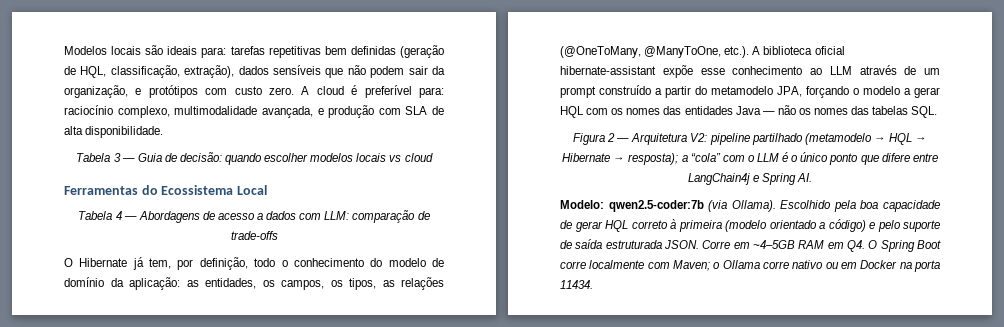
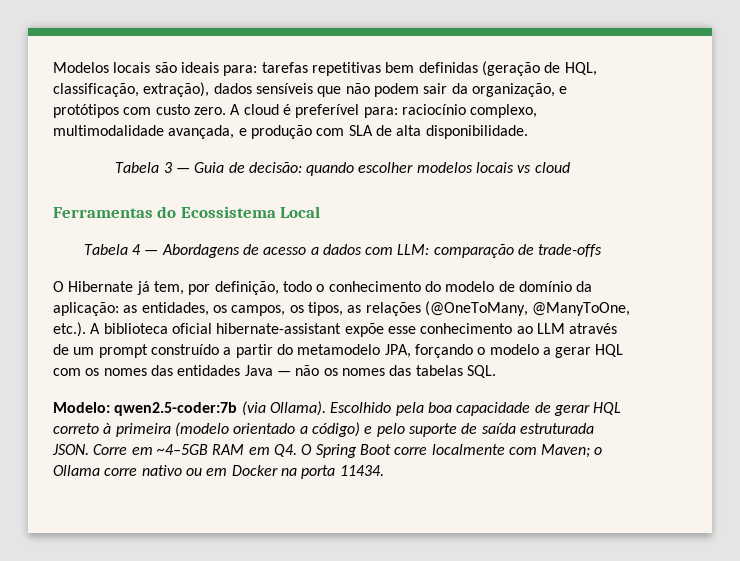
[572,133,928,145] [562,152,938,165] [687,173,813,185] // Figura 2 — Arquitetura V2: pipeline partilhado (metamodelo → HQL → Hibernate → resposta); a “cola” com o LLM é o único ponto que difere entre LangChain4j e Spring AI. -> (496, 371) none

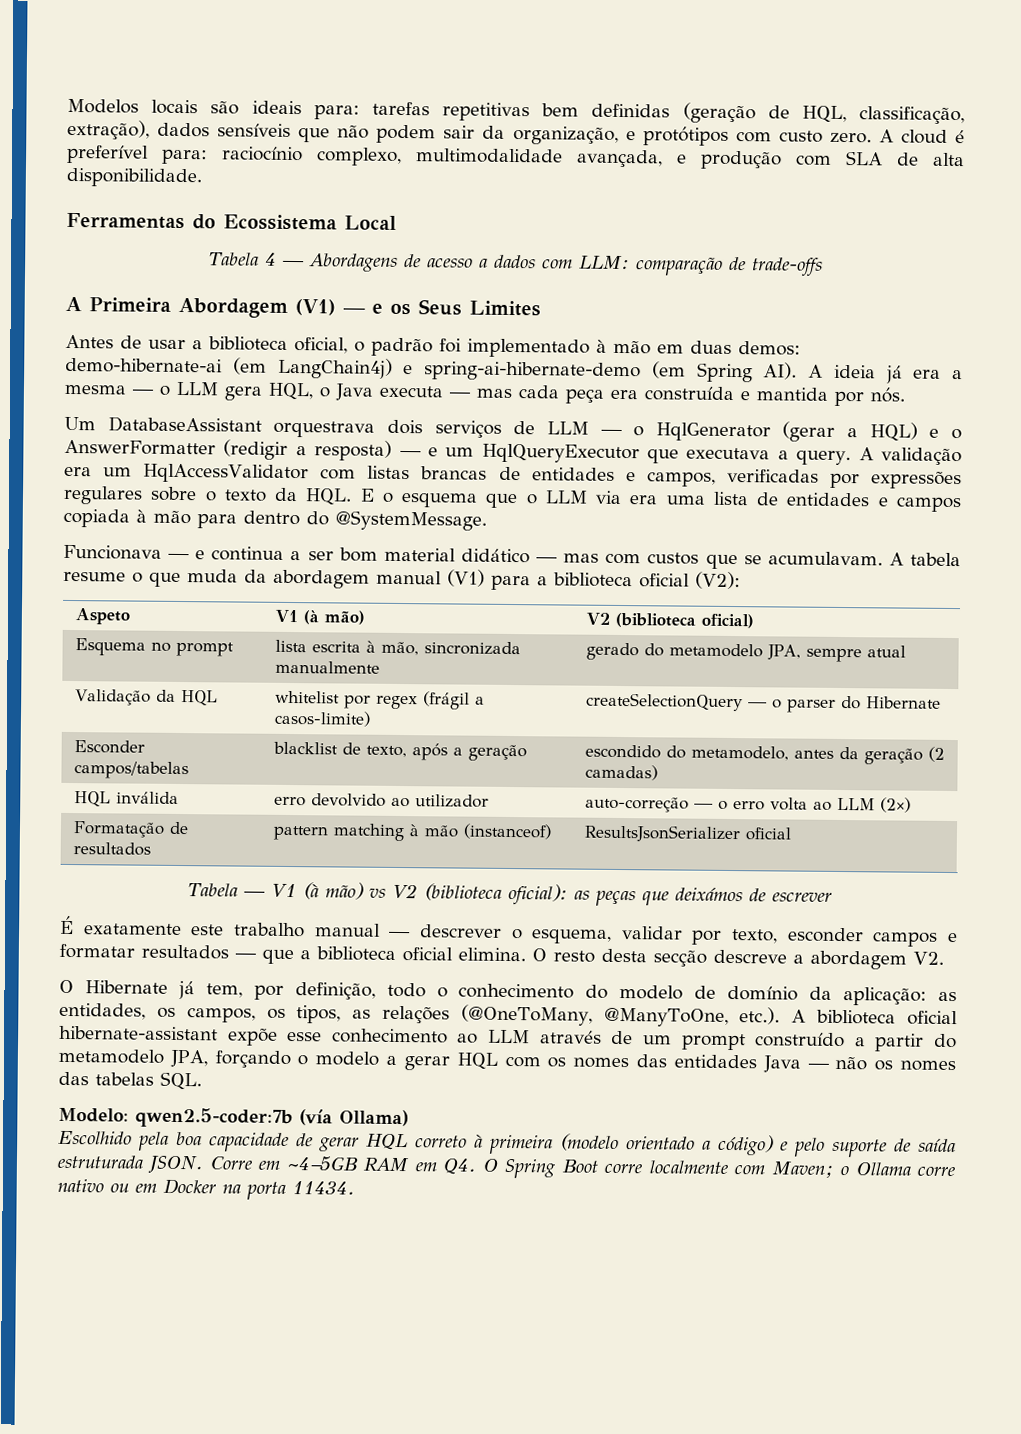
[115,162,570,176] // Tabela 3 — Guia de decisão: quando escolher modelos locais vs cloud -> (202, 177) none
(603, 250) none -> [65,296,541,318] [65,334,801,358] [65,357,963,384] [64,381,906,407] [64,416,962,442] [64,439,963,466] [64,463,962,490] [63,485,963,513] [63,508,487,531] [63,544,962,570] [63,569,741,591] [74,608,130,625] [274,609,365,625] [585,612,754,629] [74,638,234,657] [274,639,521,656] [274,660,380,674] [585,642,906,663] [74,689,218,706] [274,690,485,710] [273,710,371,727] [585,692,941,713] [73,740,145,754] [73,761,189,780] [272,741,527,762] [584,744,945,765] [584,764,658,781] [73,791,179,807] [273,793,489,808] [584,796,911,813] [72,821,189,838] [72,842,151,856] [272,823,552,842] [583,824,792,843] [186,882,833,907] [60,915,958,947] [59,943,944,970] // A Primeira Abordagem (V1) — e os Seus Limites // Antes de usar a biblioteca oficial, o padrão foi implementado à mão em duas demos: demo-hibernate-ai (em LangChain4j) e spring-ai-hibernate-demo (em Spring AI). A ideia já era a mesma — o LLM gera HQL, o Java executa — mas cada peça era construída e mantida por nós. // Um DatabaseAssistant orquestrava dois serviços de LLM — o HqlGenerator (gerar a HQL) e o AnswerFormatter (redigir a resposta) — e um HqlQueryExecutor que executava a query. A validação era um HqlAccessValidator com listas brancas de entidades e campos, verificadas por expressões regulares sobre o texto da HQL. E o esquema que o LLM via era uma lista de entidades e campos copiada à mão para dentro do @SystemMessage. // Funcionava — e continua a ser bom material didático — mas com custos que se acumulavam. A tabela resume o que muda da abordagem manual (V1) para a biblioteca oficial (V2): // Aspeto | V1 (à mão) | V2 (biblioteca oficial) // Esquema no prompt | lista escrita à mão, sincronizada manualmente | gerado do metamodelo JPA, sempre atual // Validação da HQL | whitelist por regex (frágil a casos-limite) | createSelectionQuery — o parser do Hibernate // Esconder campos/tabelas | blacklist de texto, após a geração | escondido do metamodelo, antes da geração (2 camadas) // HQL inválida | erro devolvido ao utilizador | auto-correção — o erro volta ao LLM (2×) // Formatação de resultados | pattern matching à mão (instanceof) | ResultsJsonSerializer oficial // Tabela — V1 (à mão) vs V2 (biblioteca oficial): as peças que deixámos de escrever // É exatamente este trabalho manual — descrever o esquema, validar por texto, esconder campos e formatar resultados — que a biblioteca oficial elimina. O resto desta secção descreve a abordagem V2.
[241,401,326,416] (via Ollama). -> [299,1109,409,1127] (vía Ollama) //

